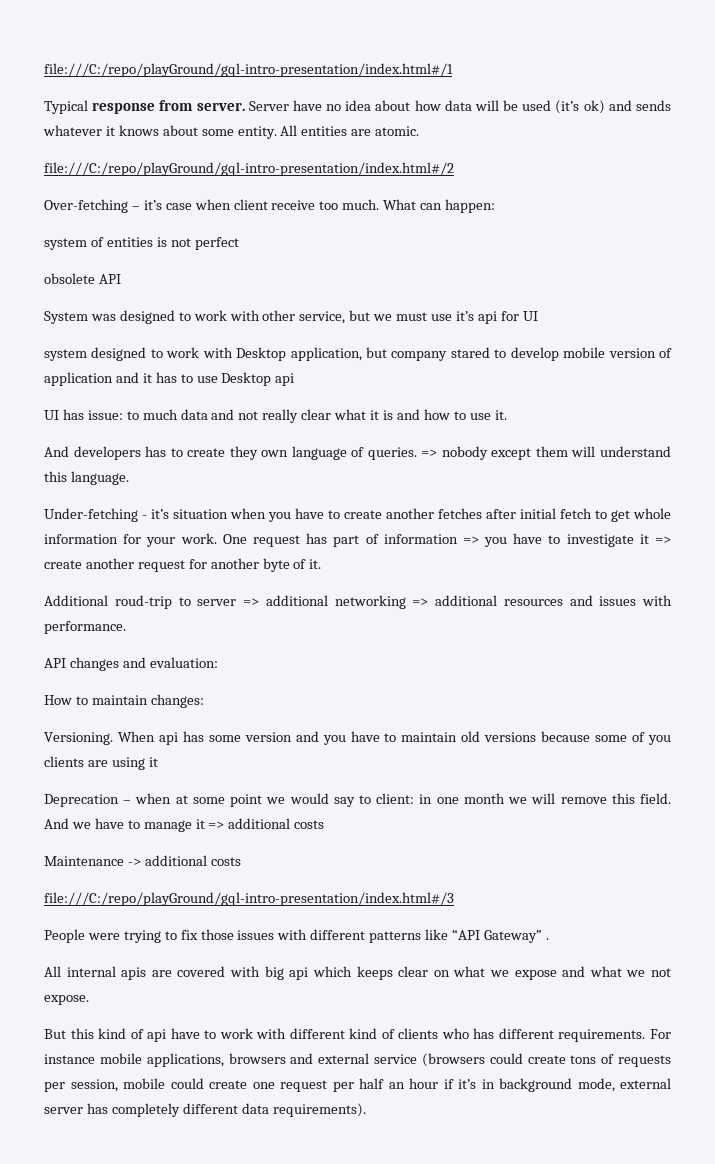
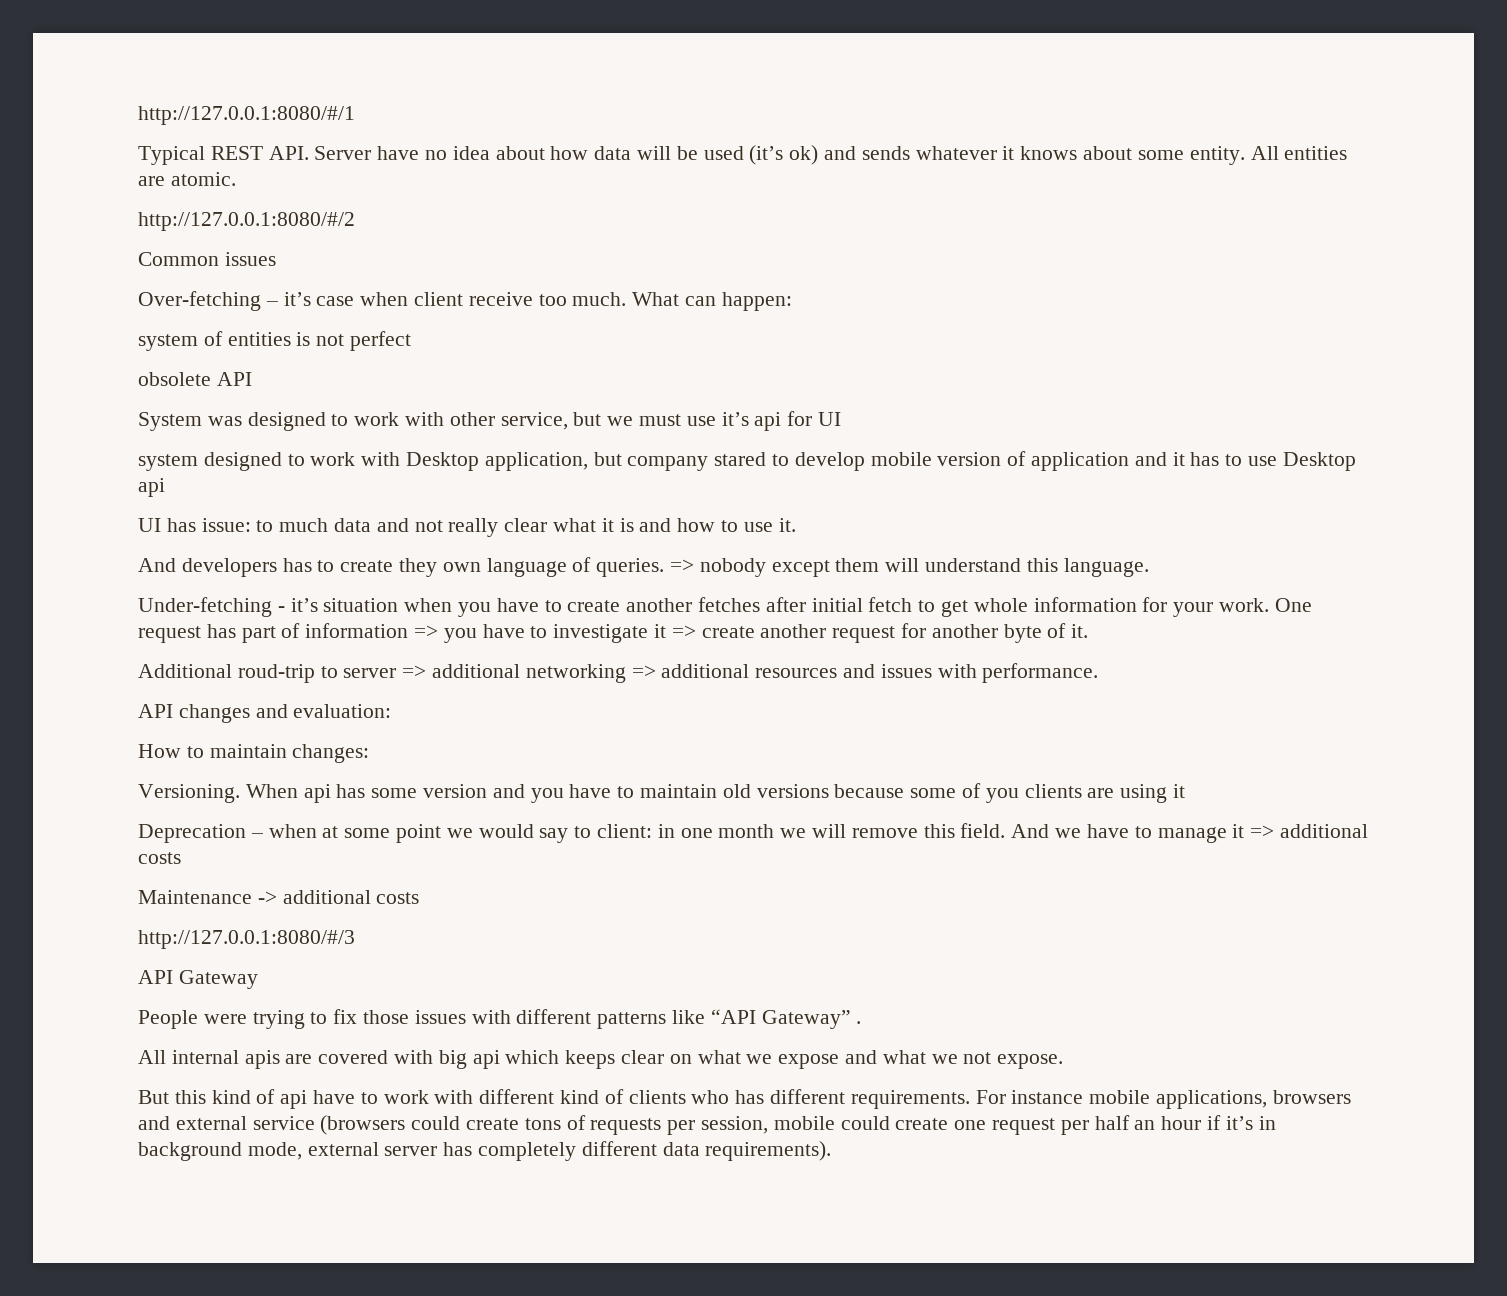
[44,63,453,77] file:///C:/repo/playGround/gql-intro-presentation/index.html#/1 -> [138,106,355,125] http://127.0.0.1:8080/#/1
[92,100,245,114] response from server. -> [210,146,309,160] REST API.
[44,162,454,176] file:///C:/repo/playGround/gql-intro-presentation/index.html#/2 -> [138,212,355,231] [138,252,276,266] http://127.0.0.1:8080/#/2 // Common issues
[44,892,454,906] file:///C:/repo/playGround/gql-intro-presentation/index.html#/3 -> [138,930,355,949] [138,970,258,989] http://127.0.0.1:8080/#/3 // API Gateway

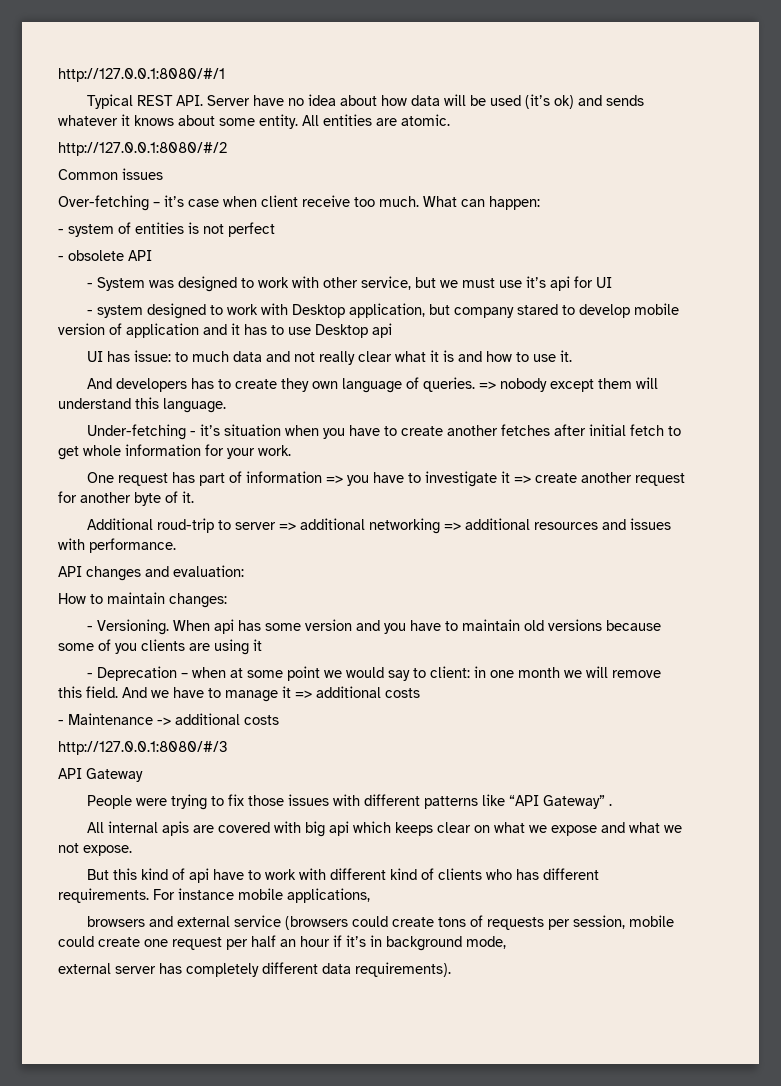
(792, 301) none -> [58,229,64,234] -
(412, 341) none -> [58,256,64,261] -
(252, 379) none -> [87,283,94,288] -
(842, 419) none -> [87,310,94,315] -
(1270, 605) none -> (291, 450) //
(370, 753) none -> [87,626,94,631] -
(1186, 791) none -> [87,673,94,678] -
(181, 858) none -> [58,720,64,725] -
(1268, 1099) none -> (370, 895) //
(302, 1151) none -> (506, 942) //

